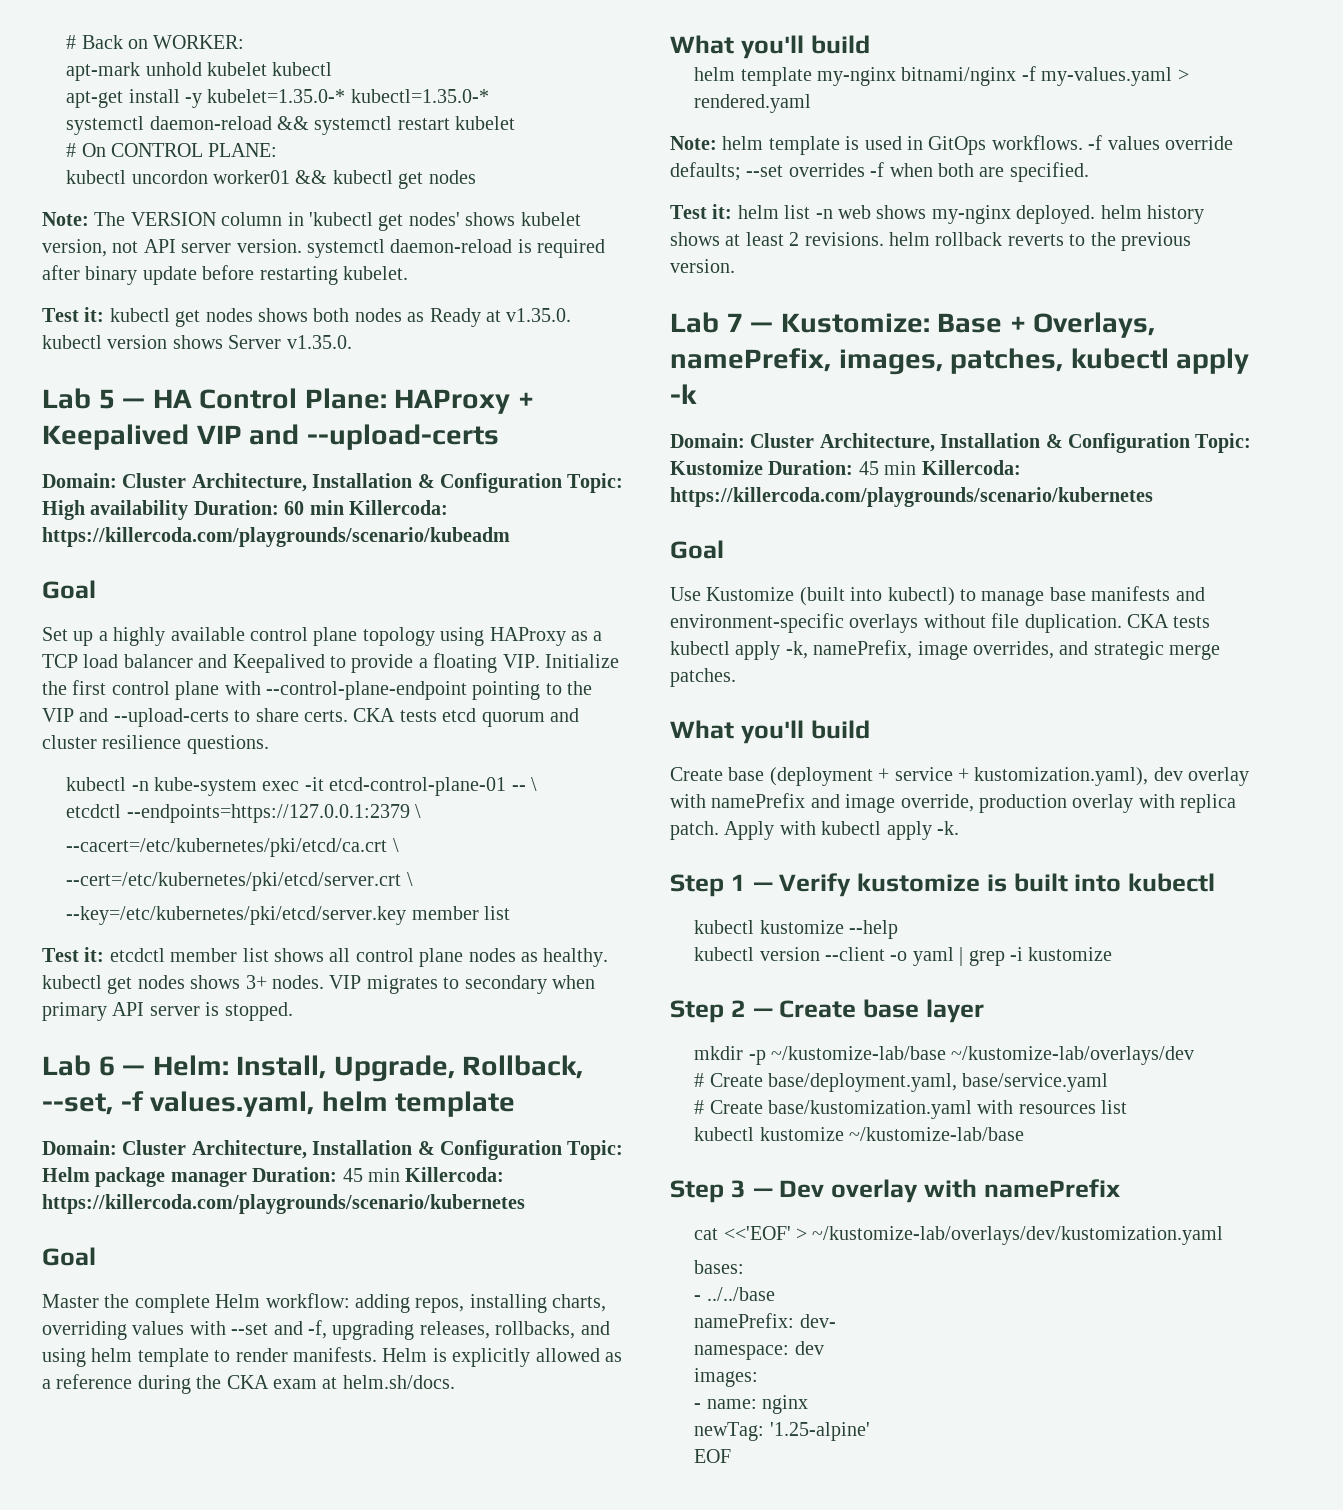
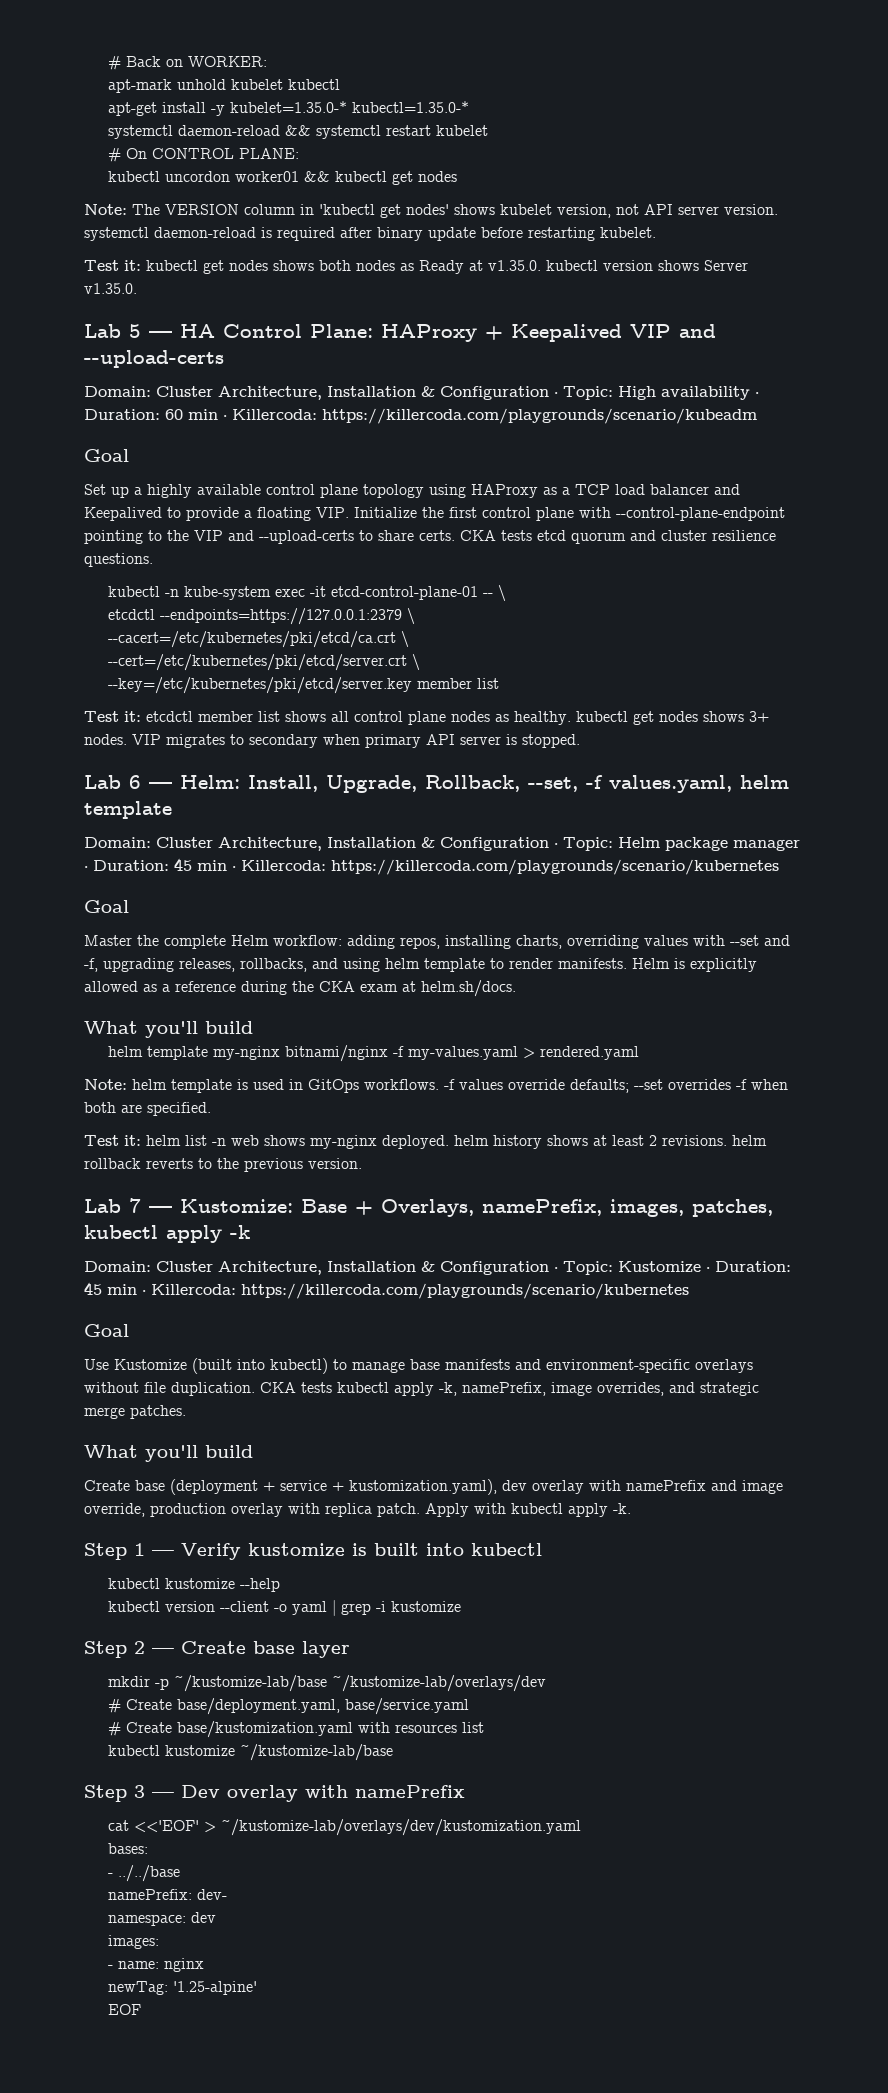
(562, 483) none -> [554,392,558,397] ·
(189, 510) none -> [755,392,759,397] ·
(344, 507) none -> [223,415,227,420] ·
(562, 1150) none -> [554,843,558,848] ·
[252,1167,400,1182] Duration: 45 min -> [84,858,236,871] · Duration: 45 min ·
(1190, 443) none -> [554,1267,558,1272] ·
[768,460,917,475] Duration: 45 min -> [706,1261,791,1272] [84,1282,146,1295] · Duration: 45 min ·

